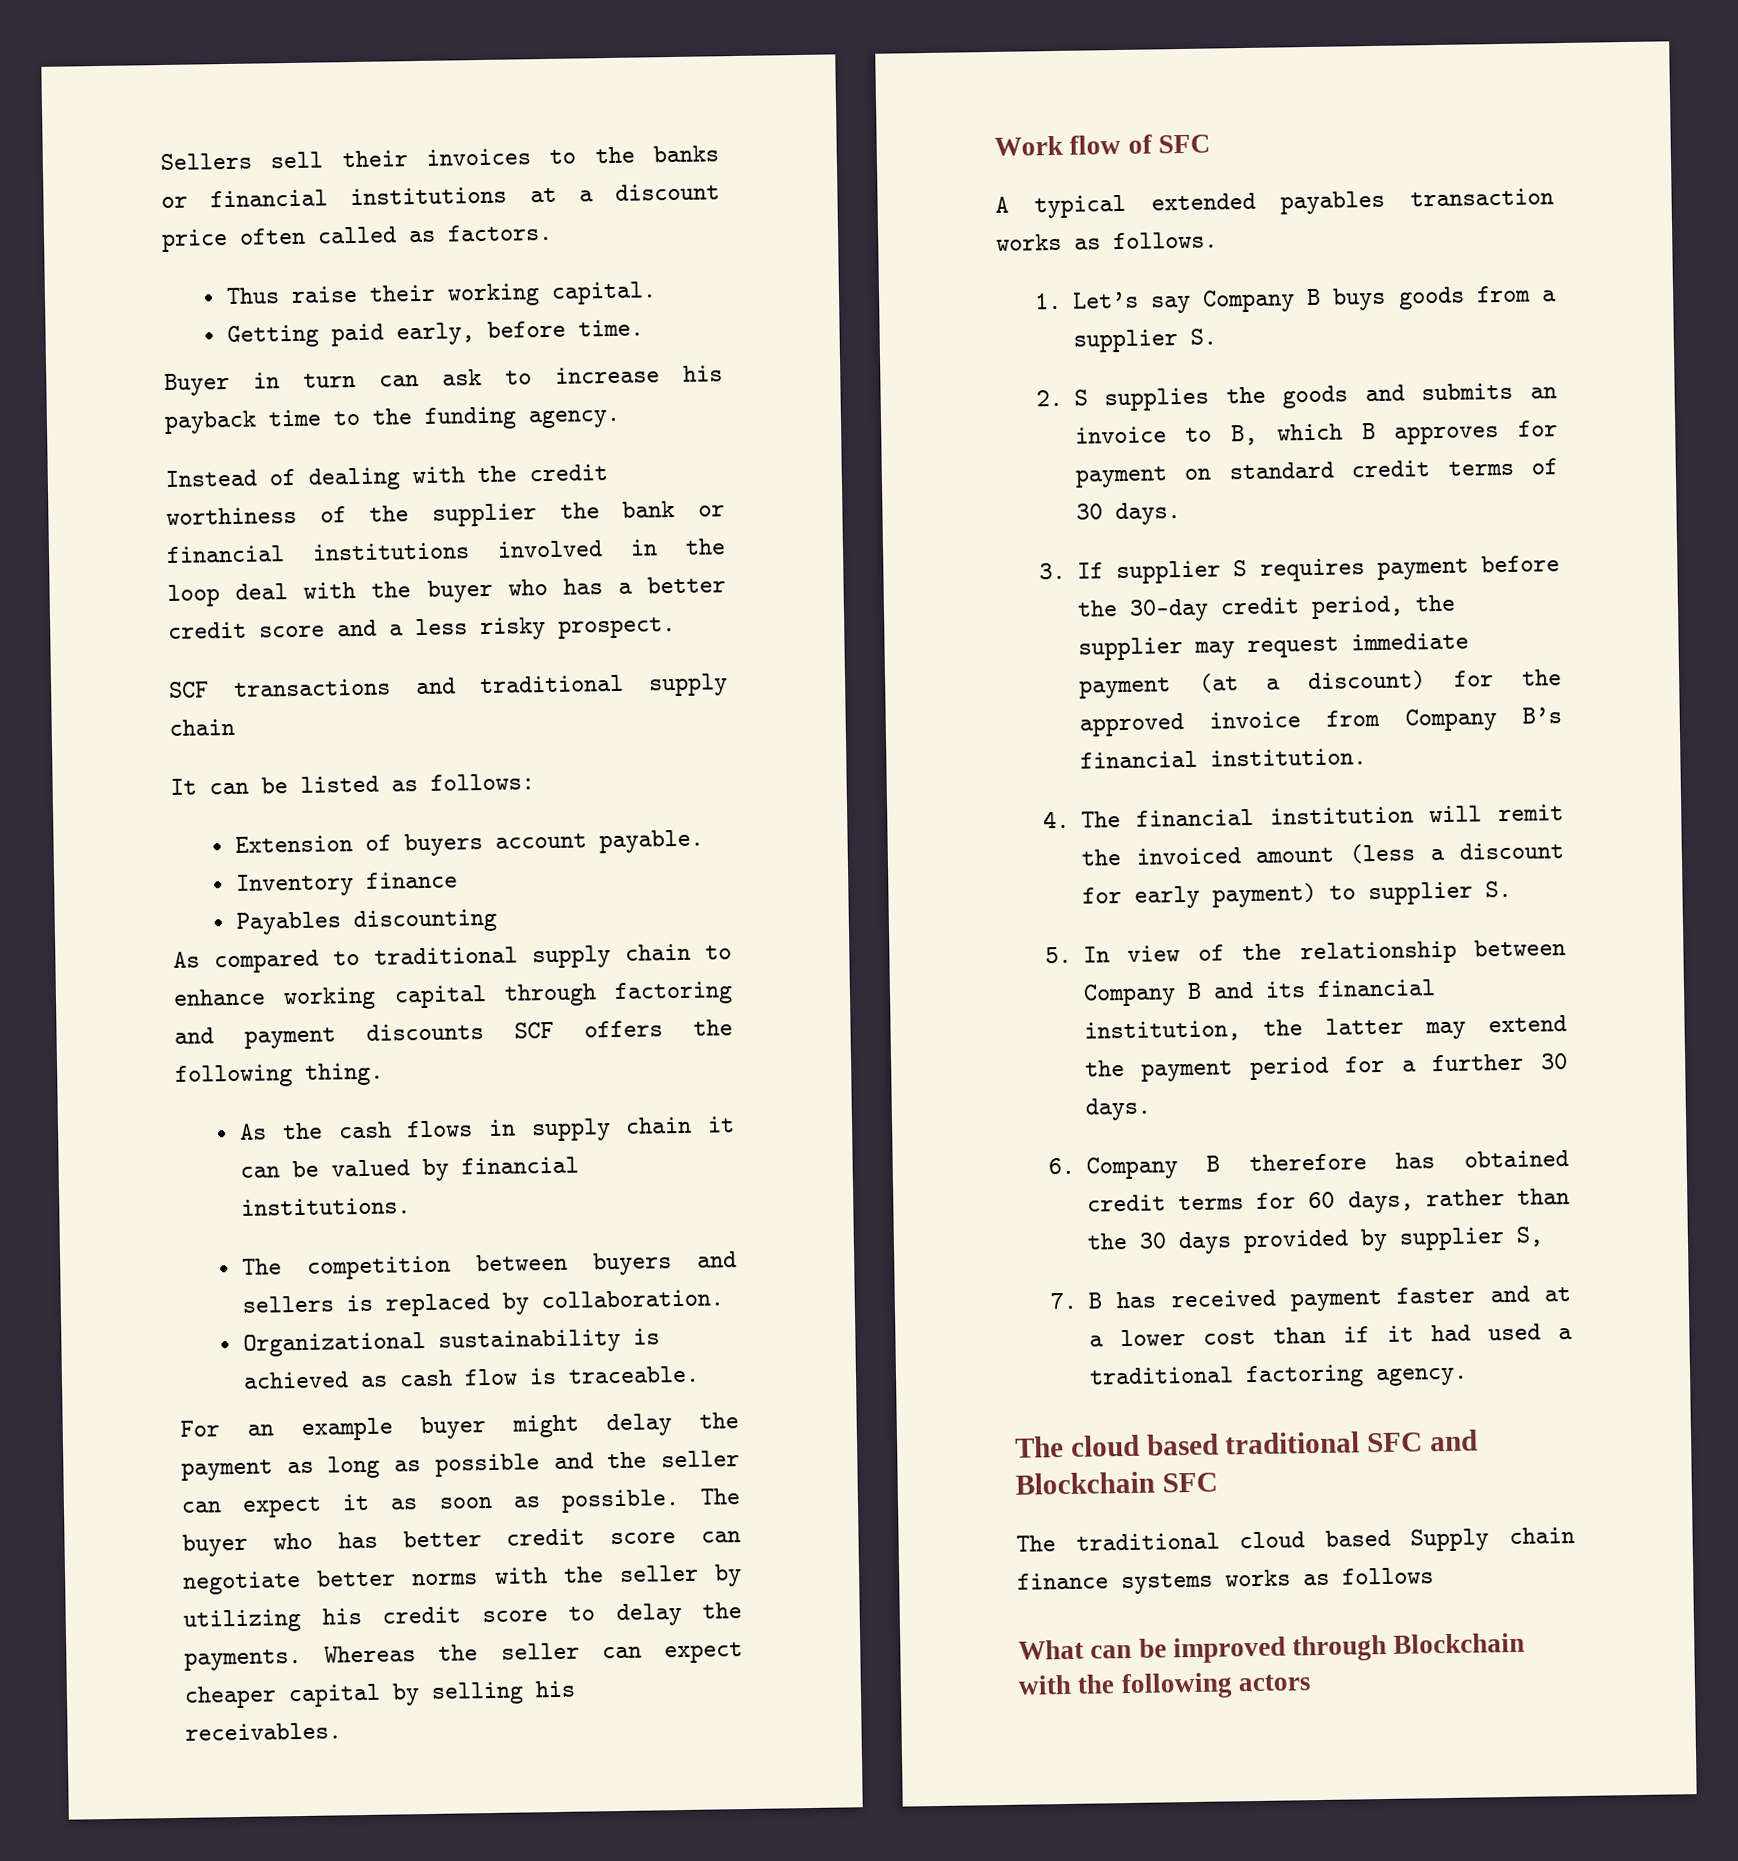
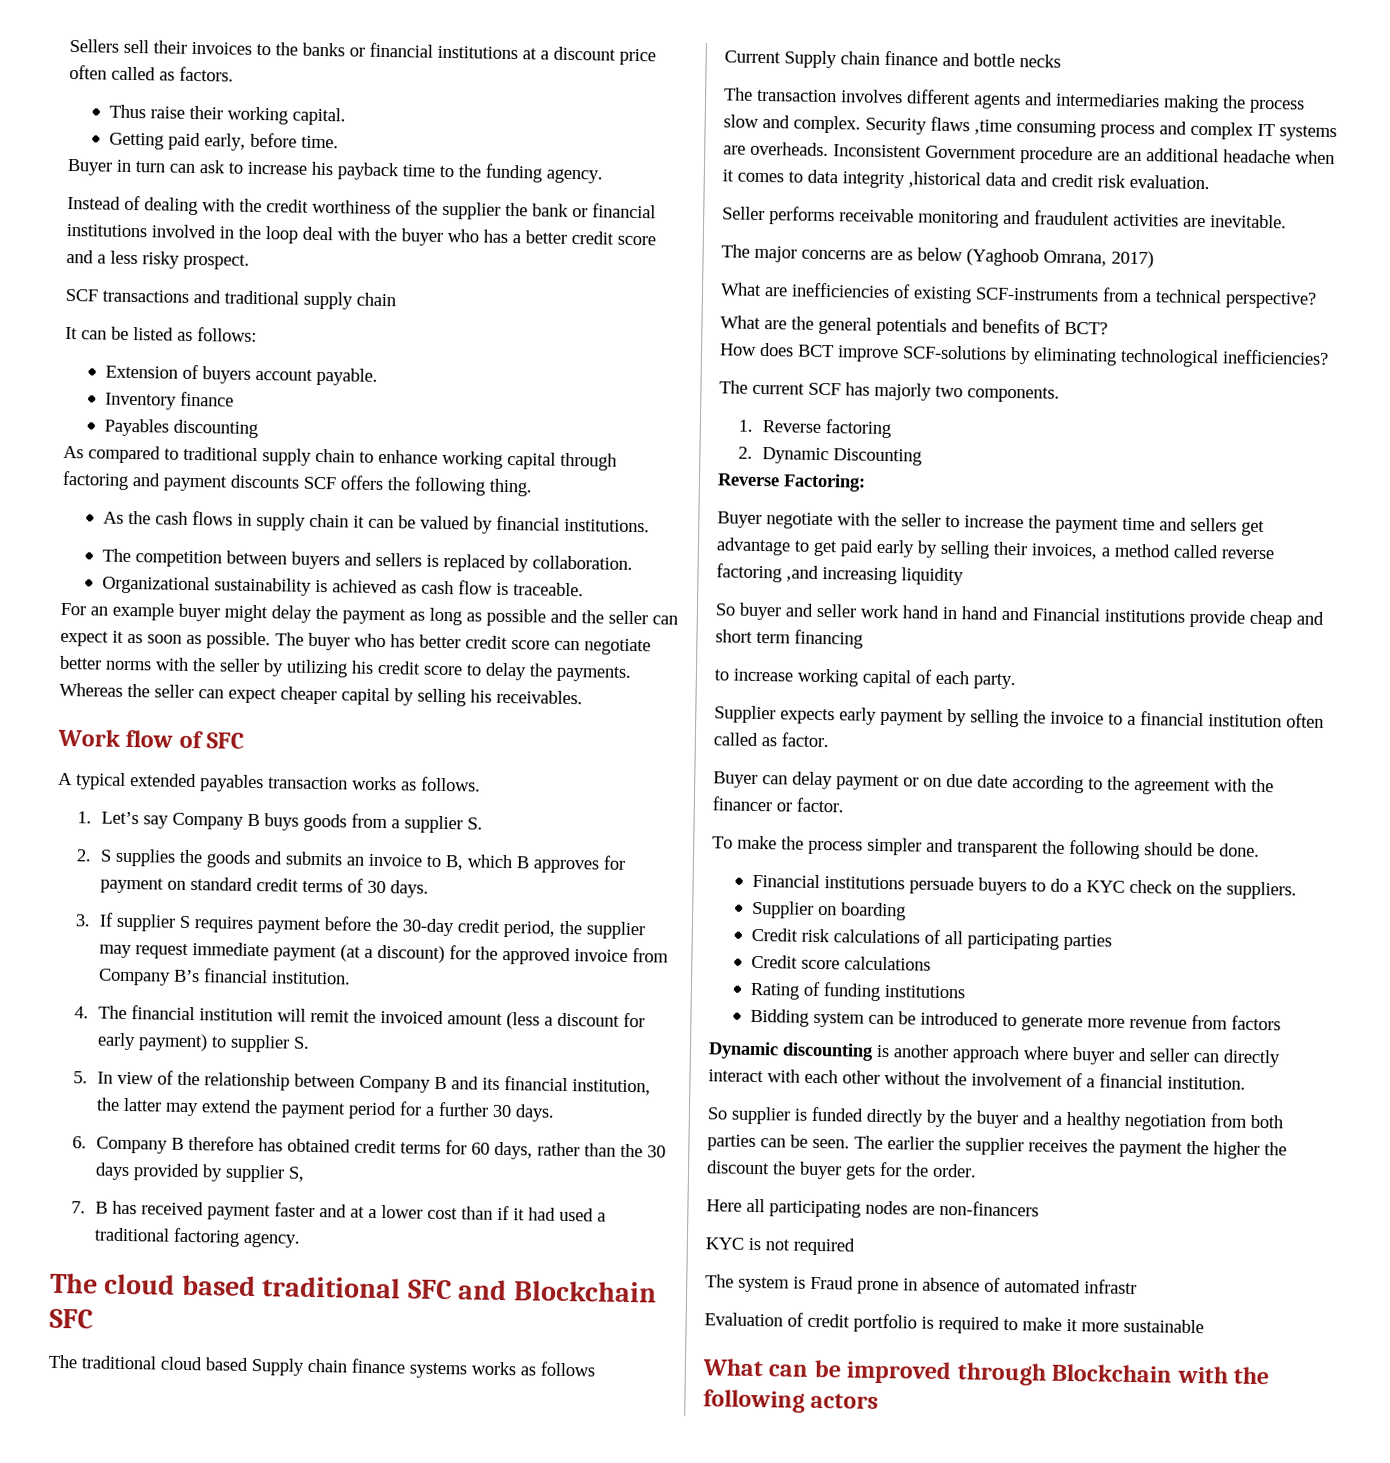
(1434, 1576) none -> [724,50,1061,69] [724,87,1305,114] [723,114,1337,142] [723,141,1335,165] [722,169,1210,190] [722,206,1287,229] [721,244,1154,269] [720,282,1317,309] [720,315,1108,336] [719,342,1329,368] [719,380,1060,403] [738,419,891,439] [738,446,922,466] [717,473,866,492] [717,511,1265,537] [716,537,1274,560] [716,563,964,586] [715,602,1324,629] [715,629,863,649] [714,668,1016,690] [714,705,1324,728] [713,732,829,748] [713,771,1274,796] [712,796,844,813] [712,835,1260,860] [751,873,1297,900] [751,900,906,921] [750,927,1112,951] [750,954,931,971] [749,981,965,1001] [749,1008,1281,1032] [708,1041,1281,1068] [708,1069,1246,1090] [707,1106,1283,1132] [707,1134,1287,1160] [706,1160,977,1180] [706,1198,1039,1218] [705,1237,855,1256] [705,1274,1137,1295] [704,1312,1204,1334] // Current Supply chain finance and bottle necks // The transaction involves different agents and intermediaries making the process slow and complex. Security flaws ,time consuming process and complex IT systems are overheads. Inconsistent Government procedure are an additional headache when it comes to data integrity ,historical data and credit risk evaluation. // Seller performs receivable monitoring and fraudulent activities are inevitable. // The major concerns are as below (Yaghoob Omrana, 2017) // What are inefficiencies of existing SCF-instruments from a technical perspective? // What are the general potentials and benefits of BCT? // How does BCT improve SCF-solutions by eliminating technological inefficiencies? // The current SCF has majorly two components. // 1. Reverse factoring // 2. Dynamic Discounting // Reverse Factoring: // Buyer negotiate with the seller to increase the payment time and sellers get advantage to get paid early by selling their invoices, a method called reverse factoring ,and increasing liquidity // So buyer and seller work hand in hand and Financial institutions provide cheap and short term financing // to increase working capital of each party. // Supplier expects early payment by selling the invoice to a financial institution often called as factor. // Buyer can delay payment or on due date according to the agreement with the financer or factor. // To make the process simpler and transparent the following should be done. // Financial institutions persuade buyers to do a KYC check on the suppliers. // Supplier on boarding // Credit risk calculations of all participating parties // Credit score calculations // Rating of funding institutions // Bidding system can be introduced to generate more revenue from factors // Dynamic discounting is another approach where buyer and seller can directly interact with each other without the involvement of a financial institution. // So supplier is funded directly by the buyer and a healthy negotiation from both parties can be seen. The earlier the supplier receives the payment the higher the discount the buyer gets for the order. // Here all participating nodes are non-financers // KYC is not required // The system is Fraud prone in absence of automated infrastr // Evaluation of credit portfolio is required to make it more sustainable

